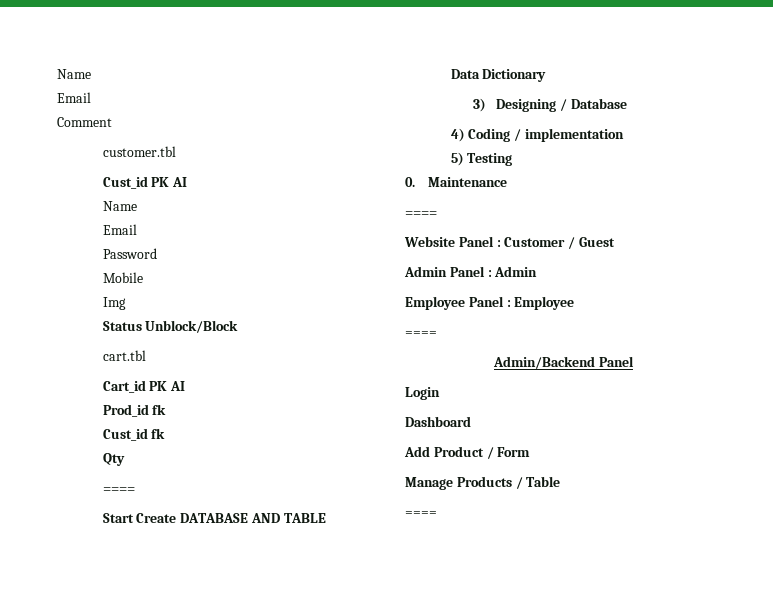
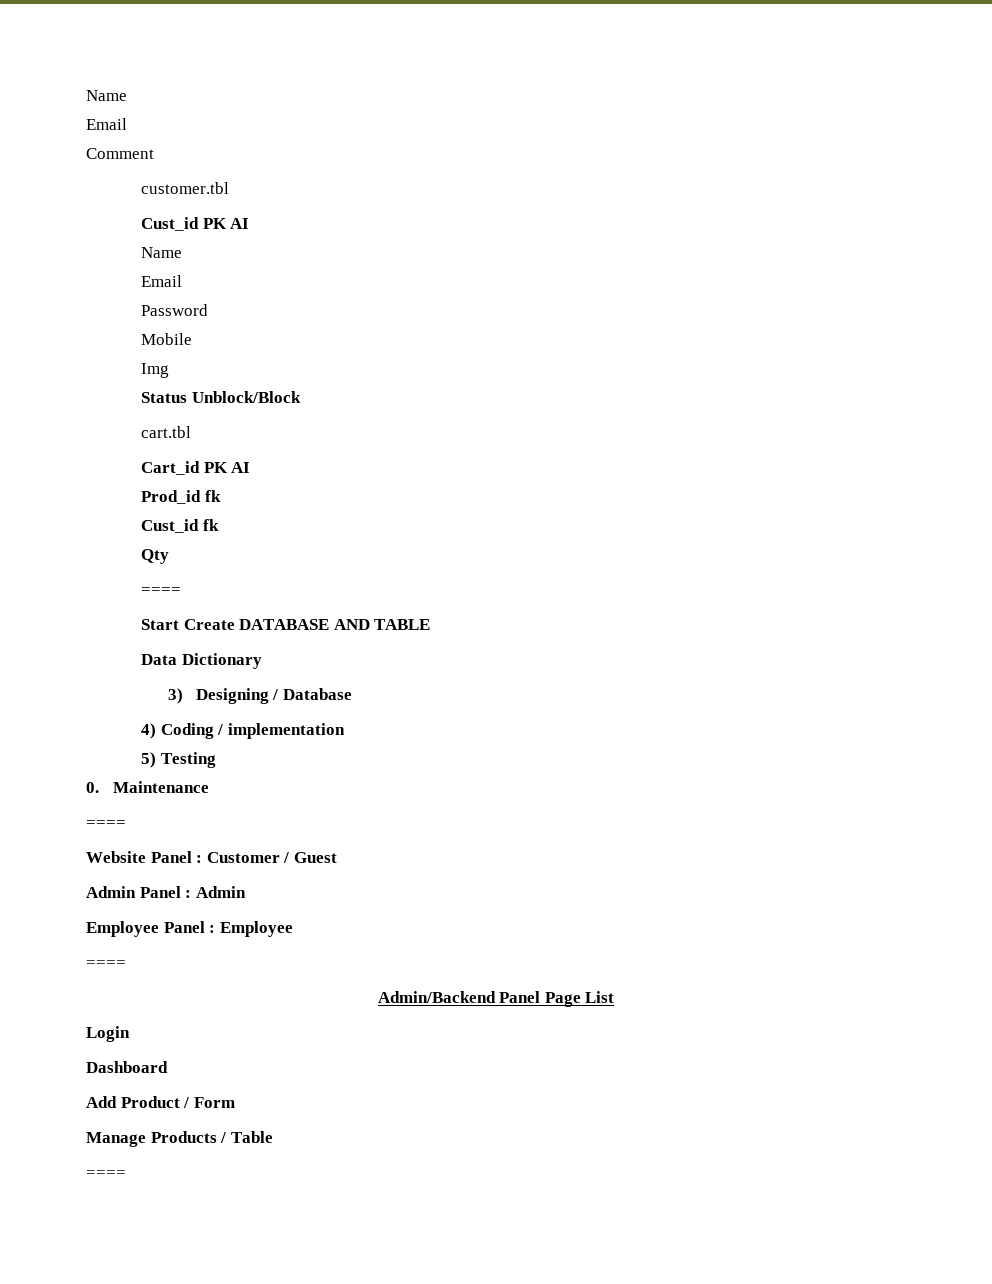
(634, 361) none -> [544,991,615,1007] Page List

